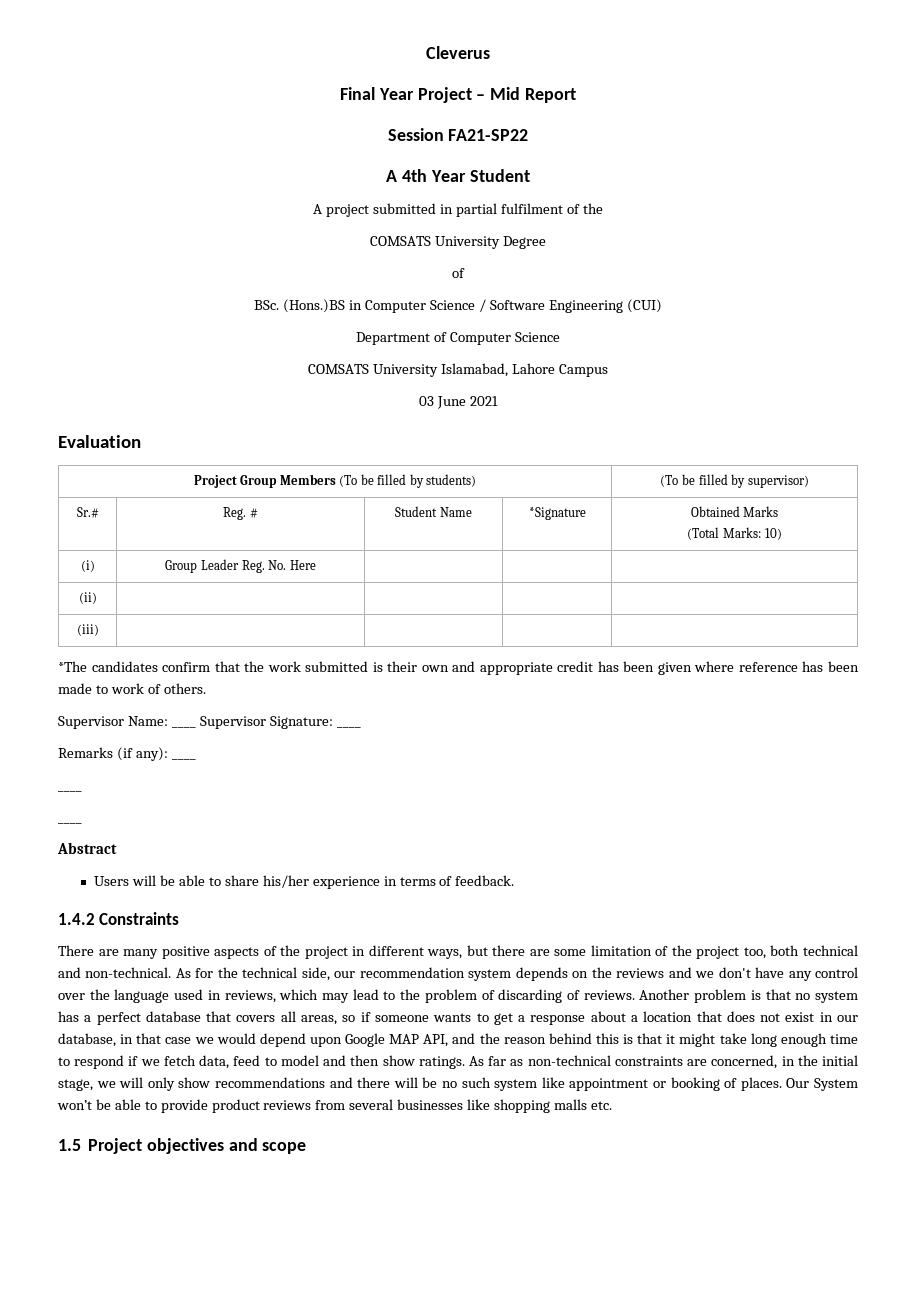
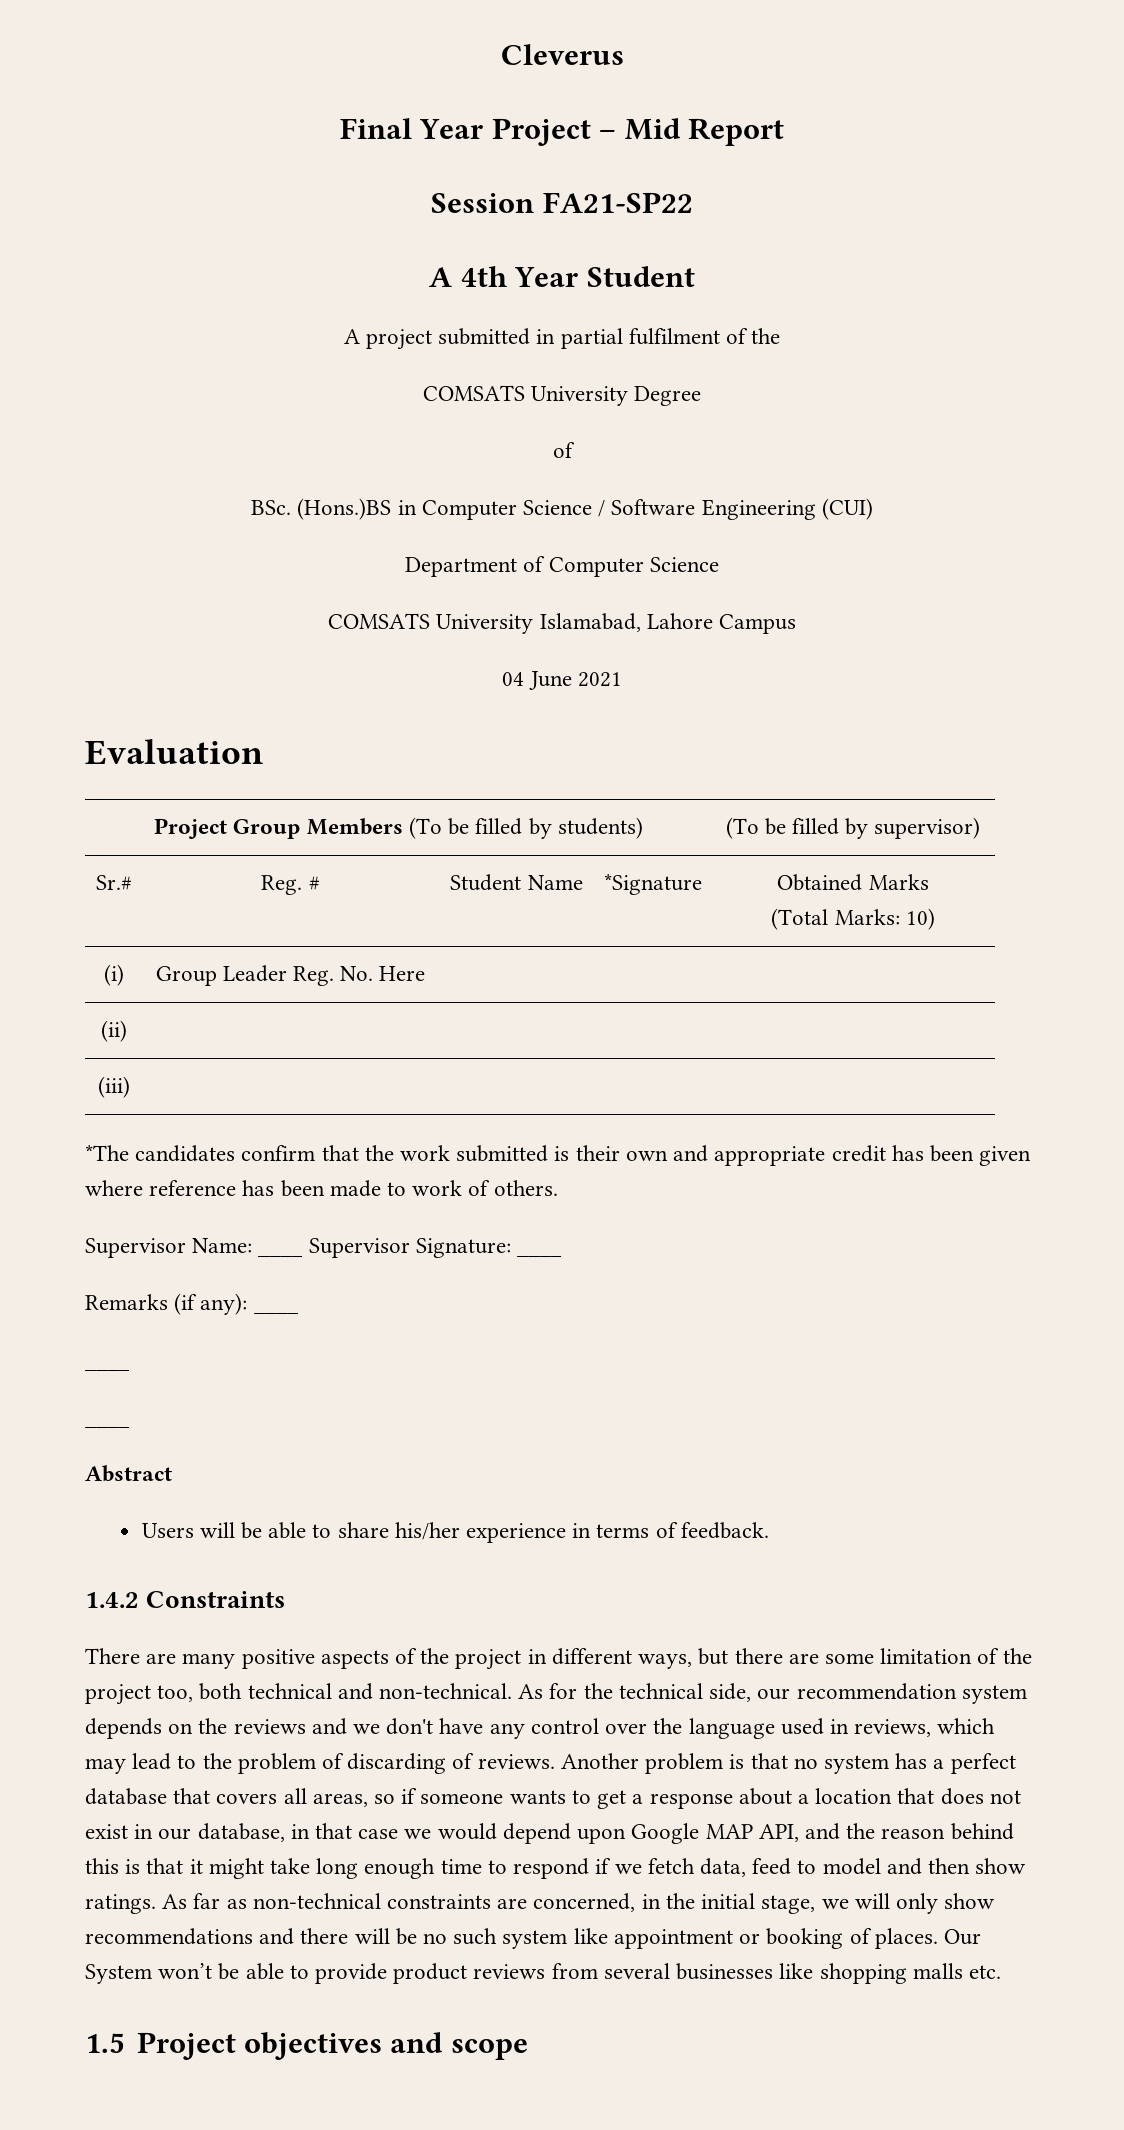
[419,396,435,406] 03 -> [502,672,525,686] 04

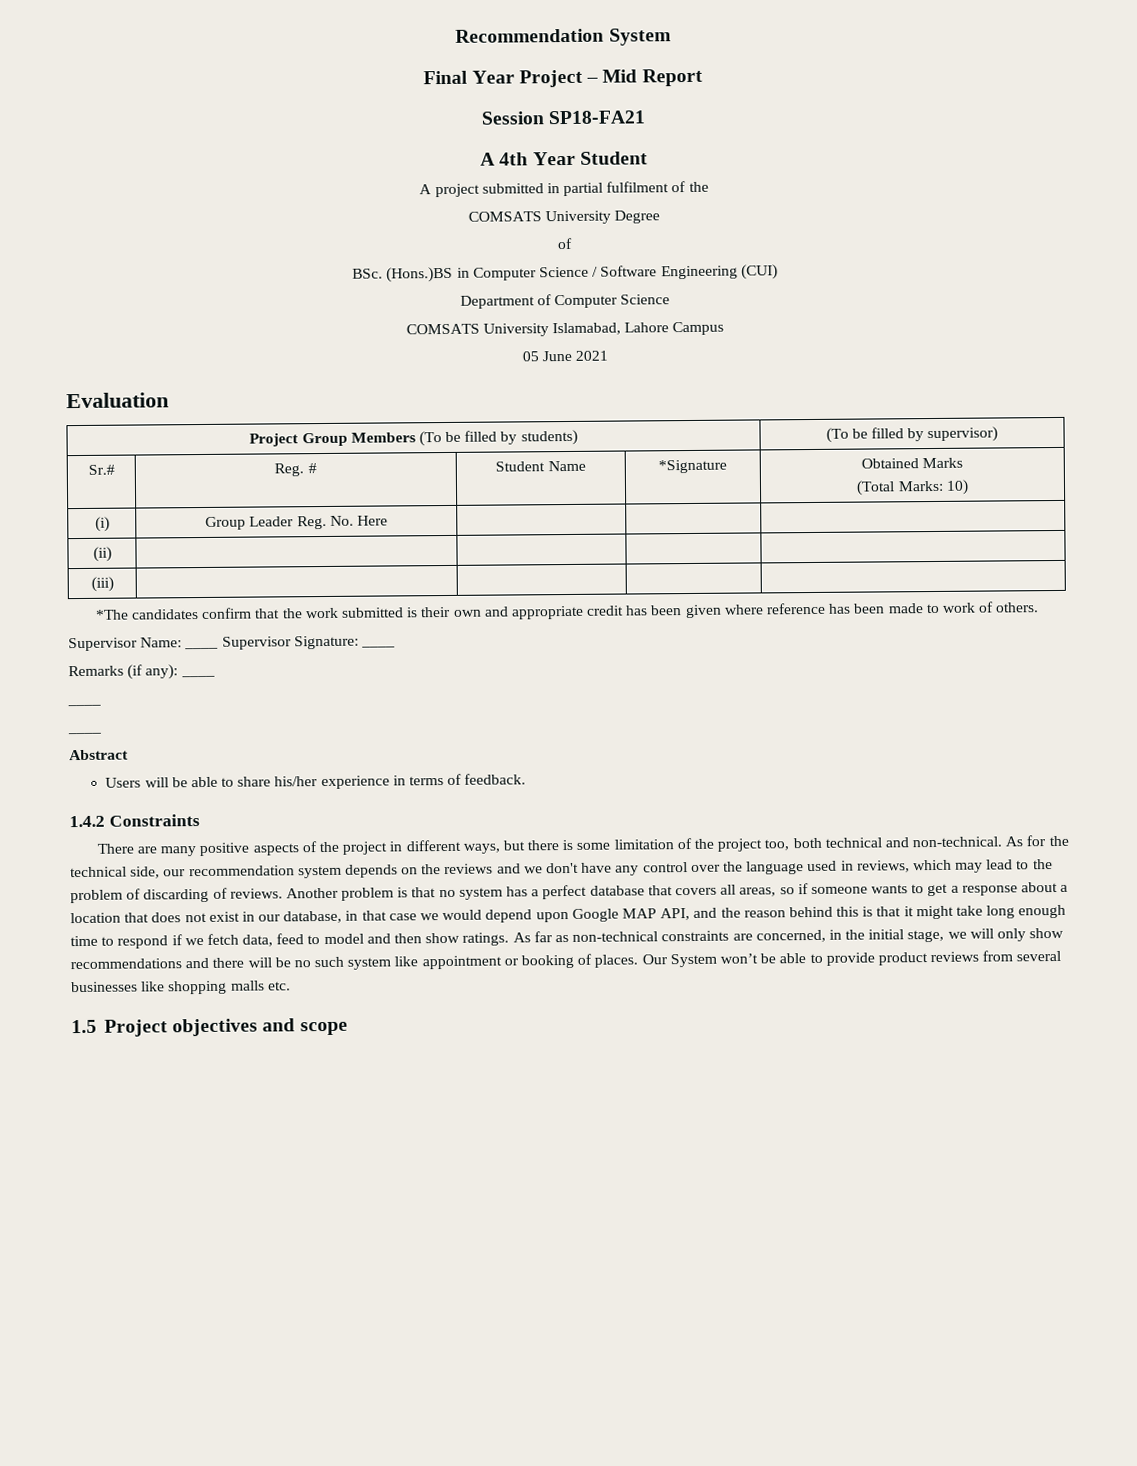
[500,44,624,65] Cleverus -> [455,28,671,46] Recommendation System
[542,192,693,213] FA21-SP22 -> [548,110,647,125] SP18-FA21
[502,672,525,686] 04 -> [521,351,539,362] 05
[788,1653,819,1664] are -> [562,839,574,851] is

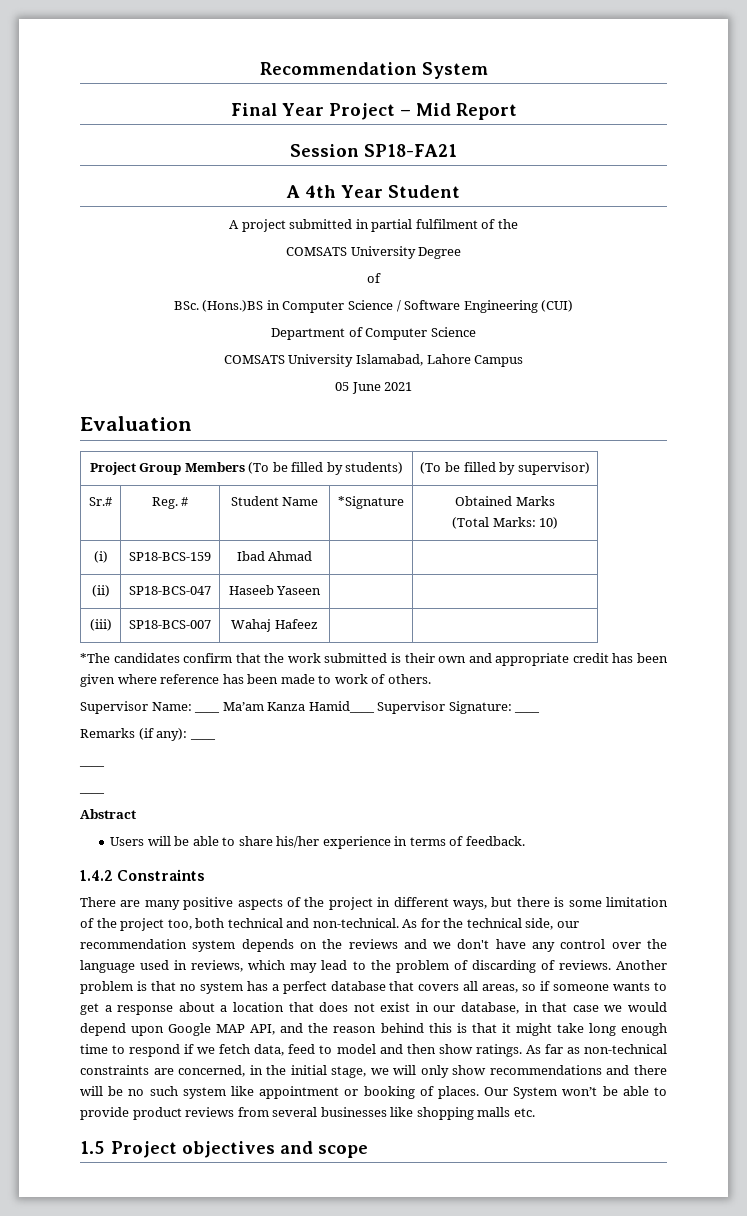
[205,515,388,530] [92,546,112,562] [90,576,114,592] Group Leader Reg. No. Here | | | // (ii) | | | | // (iii) | | -> [129,552,211,561] [236,551,313,561] [91,585,110,597] [129,586,211,595] [228,585,322,595] [89,619,112,631] [129,620,211,629] [231,619,318,632] SP18-BCS-159 | Ibad Ahmad | | // (ii) | SP18-BCS-047 | Haseeb Yaseen | | // (iii) | SP18-BCS-007 | Wahaj Hafeez
(219, 648) none -> [222,701,375,713] Ma’am Kanza Hamid____

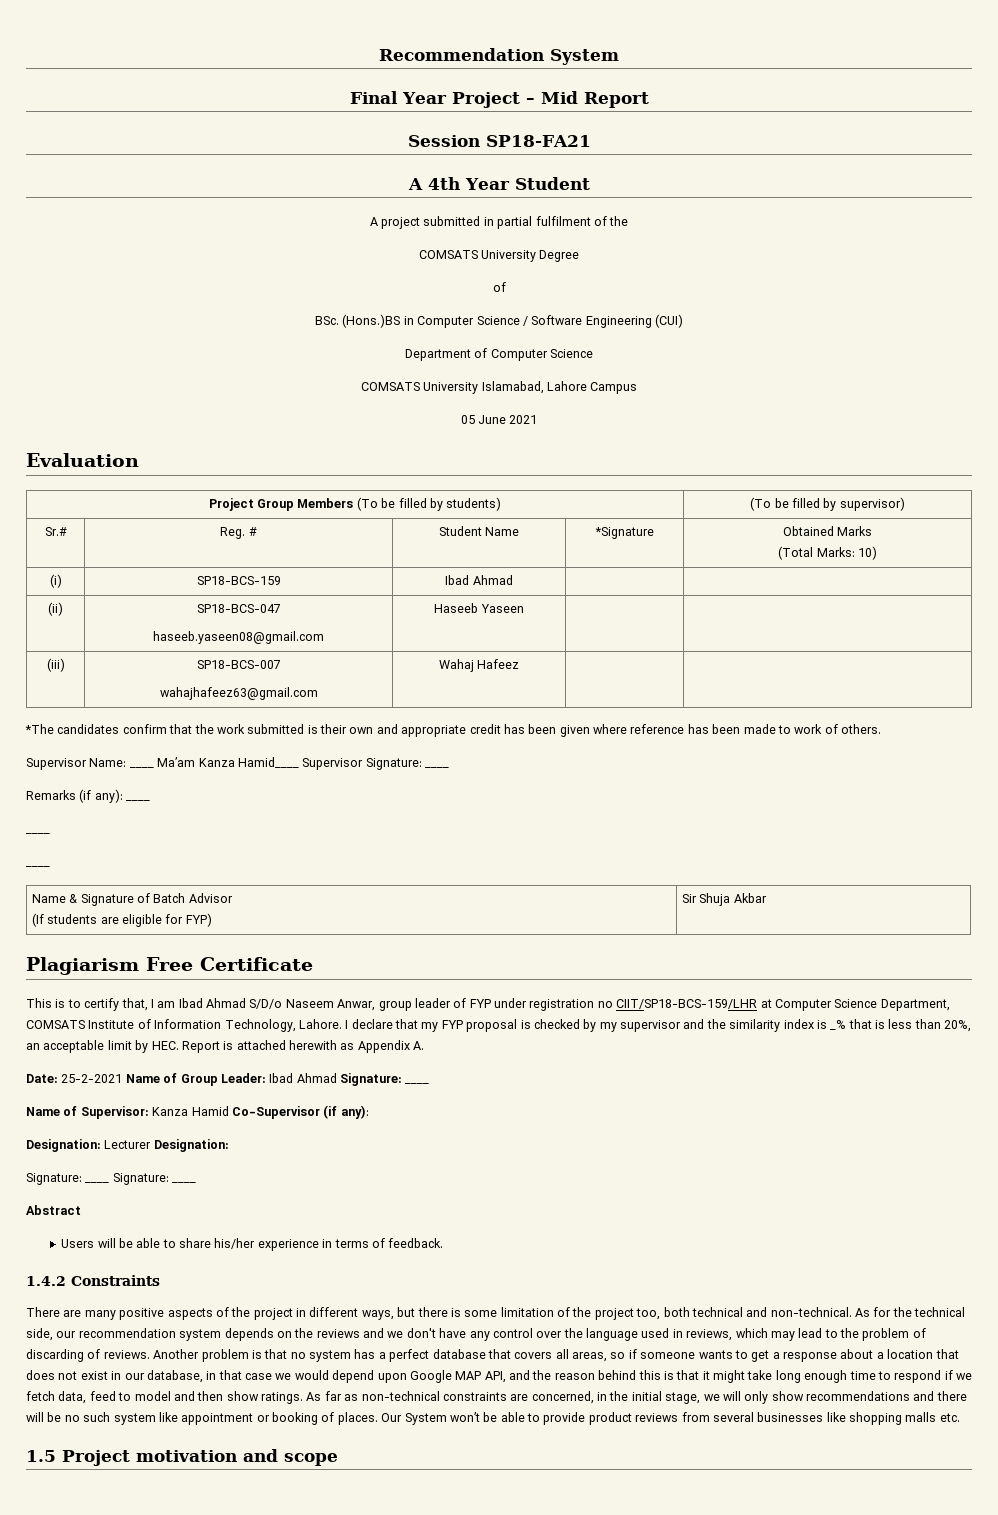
(211, 590) none -> [153,631,324,644] // haseeb.yaseen08@gmail.com
(211, 624) none -> [159,687,318,700] // wahajhafeez63@gmail.com
(105, 793) none -> [31,893,233,906] [31,913,212,927] [681,893,767,906] [26,957,313,975] [26,998,950,1011] [26,1019,972,1032] [26,1040,425,1053] [26,1073,430,1086] [26,1105,369,1119] [26,1139,229,1152] [26,1173,197,1185] // Name & Signature of Batch Advisor // (If students are eligible for FYP) | Sir Shuja Akbar // Plagiarism Free Certificate // This is to certify that, I am Ibad Ahmad S/D/o Naseem Anwar, group leader of FYP under registration no CIIT/SP18-BCS-159/LHR at Computer Science Department, COMSATS Institute of Information Technology, Lahore. I declare that my FYP proposal is checked by my supervisor and the similarity index is _% that is less than 20%, an acceptable limit by HEC. Report is attached herewith as Appendix A. // Date: 25-2-2021 Name of Group Leader: Ibad Ahmad Signature: ____ // Name of Supervisor: Kanza Hamid Co-Supervisor (if any): // Designation: Lecturer Designation: // Signature: ____ Signature: ____
[181,1141,275,1158] objectives -> [136,1450,238,1462] motivation

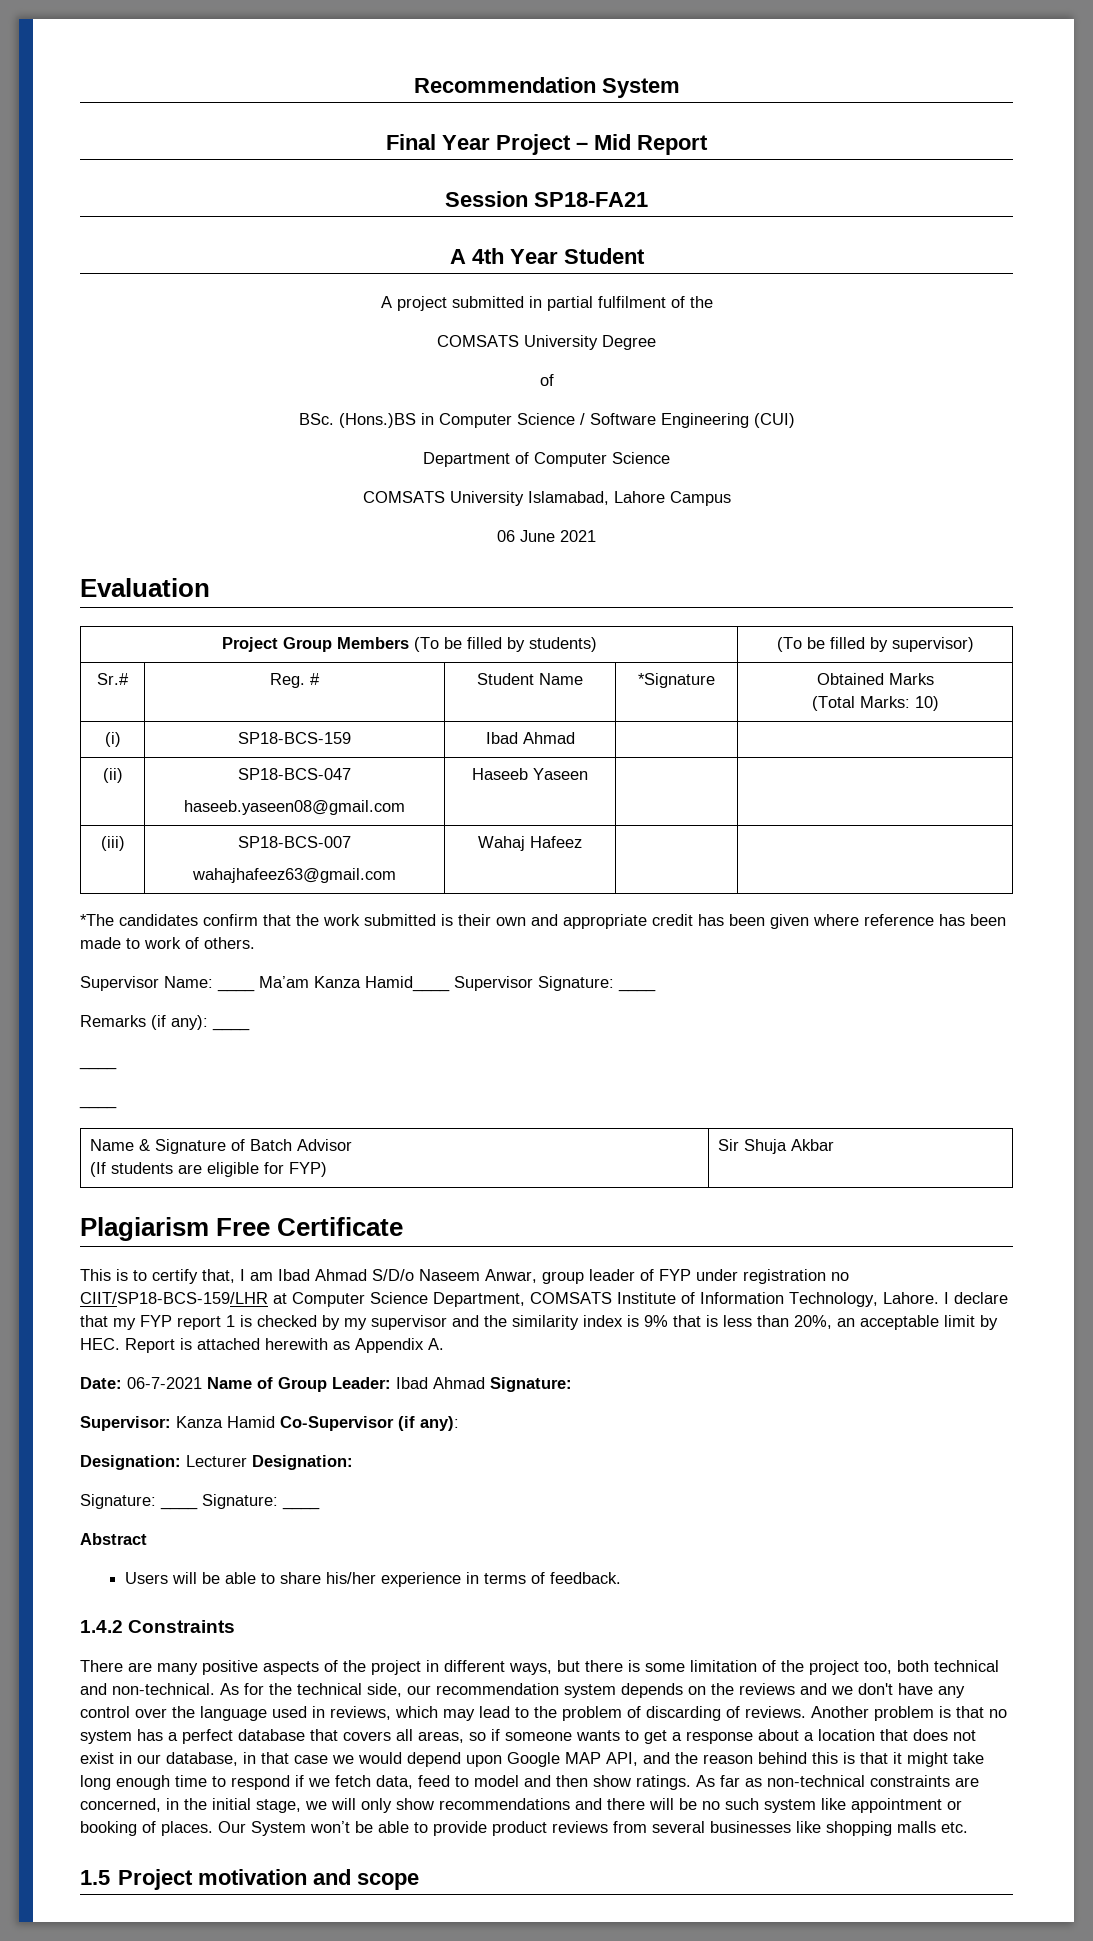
[460,415,475,424] 05 -> [497,530,515,542] 06
[466,1019,518,1032] proposal -> [177,1315,235,1330] report 1
[830,1020,847,1030] _% -> [644,1315,668,1327] 9%
[61,1074,123,1083] 25-2-2021 -> [127,1377,202,1389] 06-7-2021
[405,1083,430,1084] [26,1106,78,1116] ____ // Name of -> (572, 1384) //

